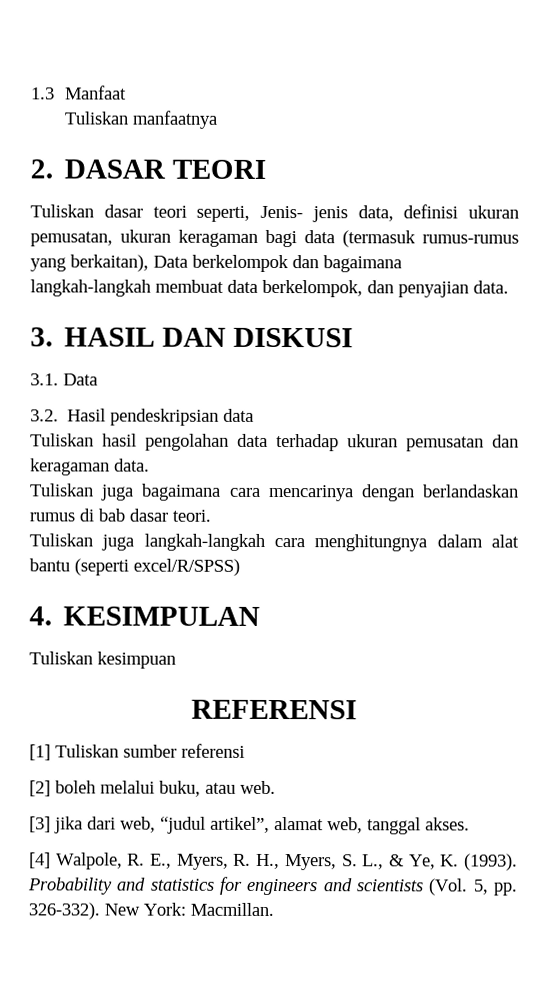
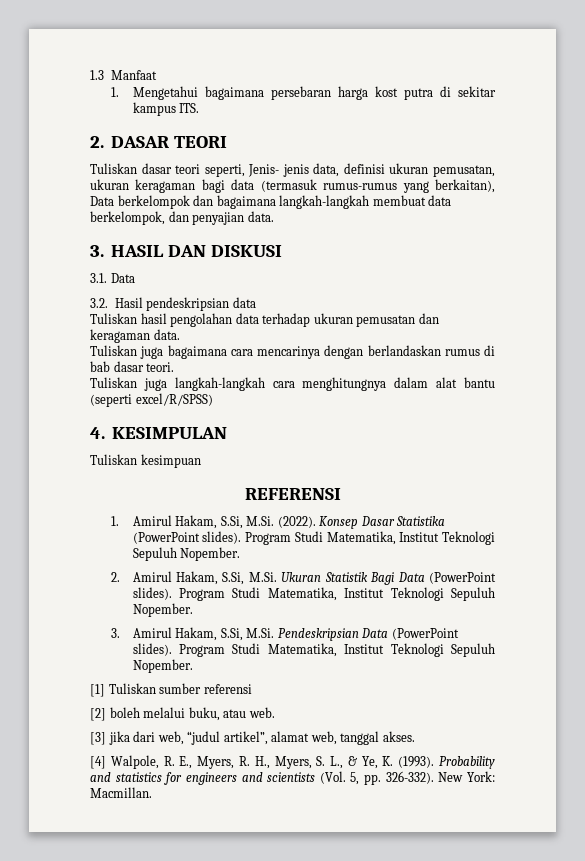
[64,110,219,129] Tuliskan manfaatnya -> [111,86,496,100] [132,102,200,116] 1. Mengetahui bagaimana persebaran harga kost putra di sekitar kampus ITS.
(357, 709) none -> [111,515,446,529] [132,531,495,545] [132,547,241,561] [111,571,496,585] [132,587,495,601] [132,603,193,617] [111,627,459,641] [132,643,495,657] [132,659,193,673] // 1. Amirul Hakam, S.Si, M.Si. (2022). Konsep Dasar Statistika (PowerPoint slides). Program Studi Matematika, Institut Teknologi Sepuluh Nopember. // 2. Amirul Hakam, S.Si, M.Si. Ukuran Statistik Bagi Data (PowerPoint slides). Program Studi Matematika, Institut Teknologi Sepuluh Nopember. // 3. Amirul Hakam, S.Si, M.Si. Pendeskripsian Data (PowerPoint slides). Program Studi Matematika, Institut Teknologi Sepuluh Nopember.

